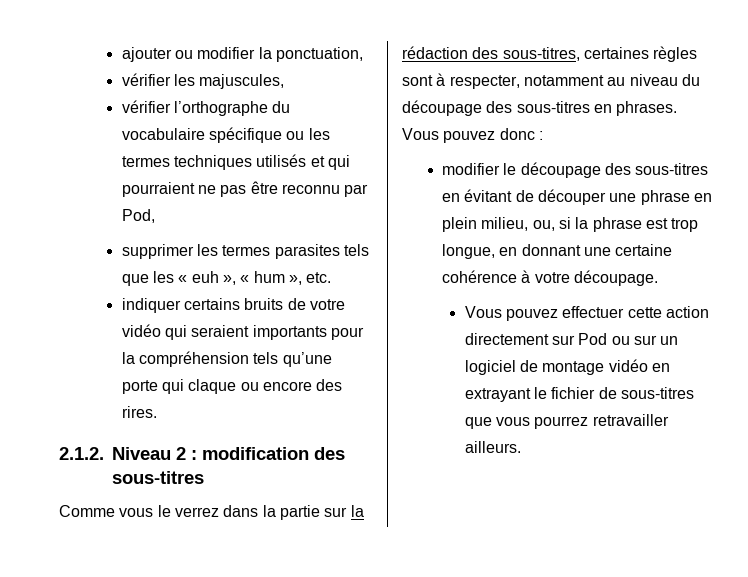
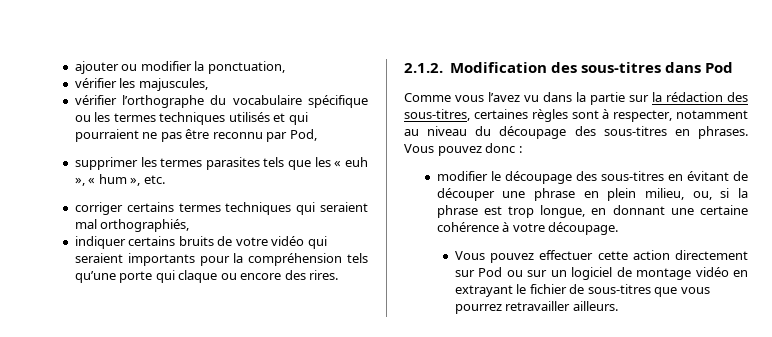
(332, 277) none -> [74,202,368,215] [74,219,190,232] // corriger certains termes techniques qui seraient mal orthographiés,
[112,447,345,460] [112,471,204,484] Niveau 2 : modification des sous-titres -> [449,62,733,73] Modification des sous-titres dans Pod
[157,505,219,517] le verrez -> [488,92,539,102] l’avez vu

